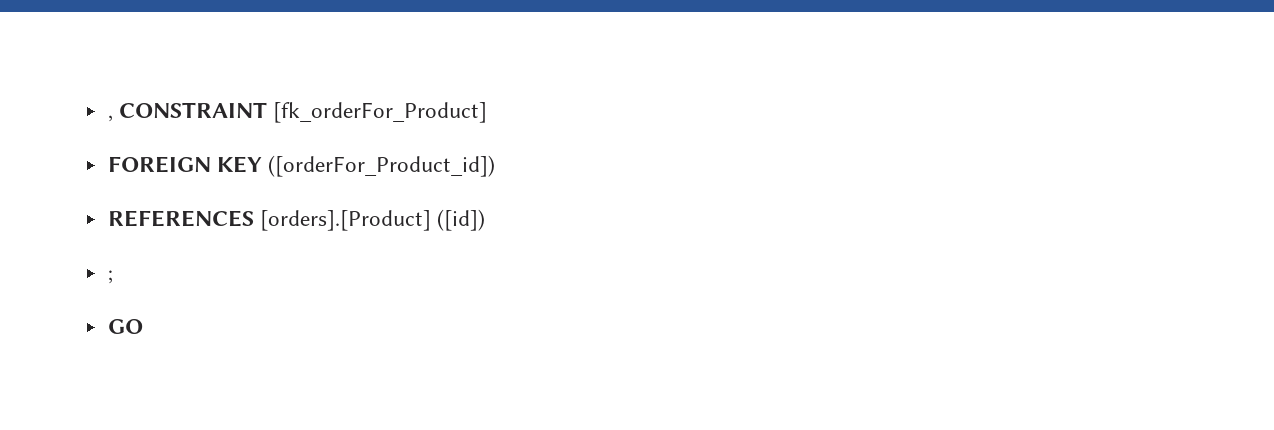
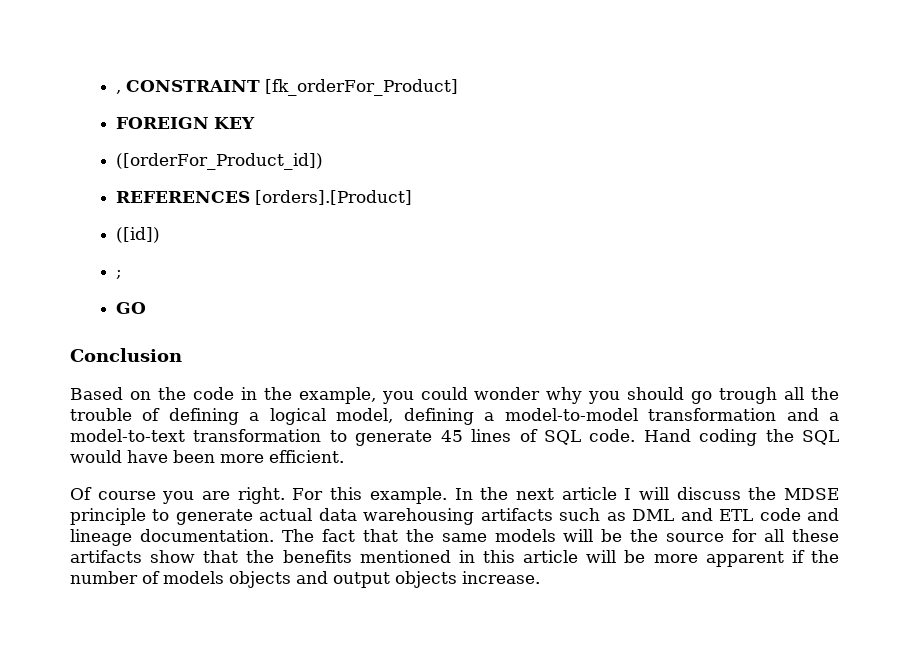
(263, 164) none -> (256, 123) //
(432, 220) none -> (413, 197) //
(143, 326) none -> [70,348,182,362] [70,387,839,404] [70,408,839,425] [70,429,839,446] [70,450,344,463] [70,487,839,504] [70,508,839,525] [70,529,840,546] [70,550,839,567] [70,571,540,588] // Conclusion // Based on the code in the example, you could wonder why you should go trough all the trouble of defining a logical model, defining a model-to-model transformation and a model-to-text transformation to generate 45 lines of SQL code. Hand coding the SQL would have been more efficient. // Of course you are right. For this example. In the next article I will discuss the MDSE principle to generate actual data warehousing artifacts such as DML and ETL code and lineage documentation. The fact that the same models will be the source for all these artifacts show that the benefits mentioned in this article will be more apparent if the number of models objects and output objects increase.

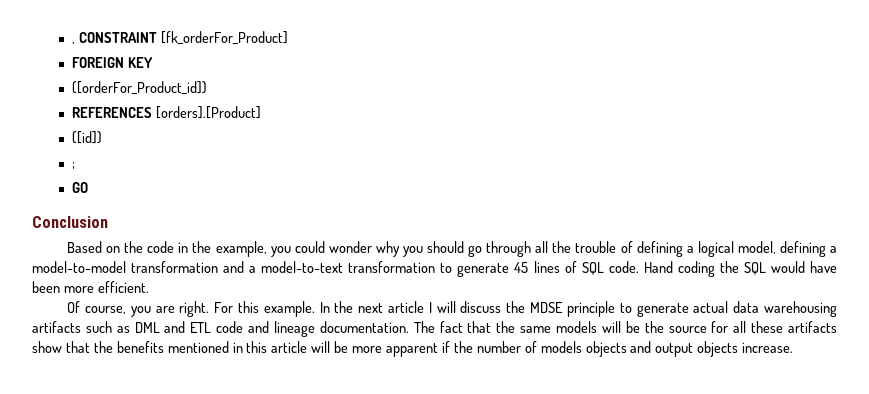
[719,387,778,404] trough -> [486,241,532,257] through
[97,491,156,500] course -> [84,306,126,314] course,

